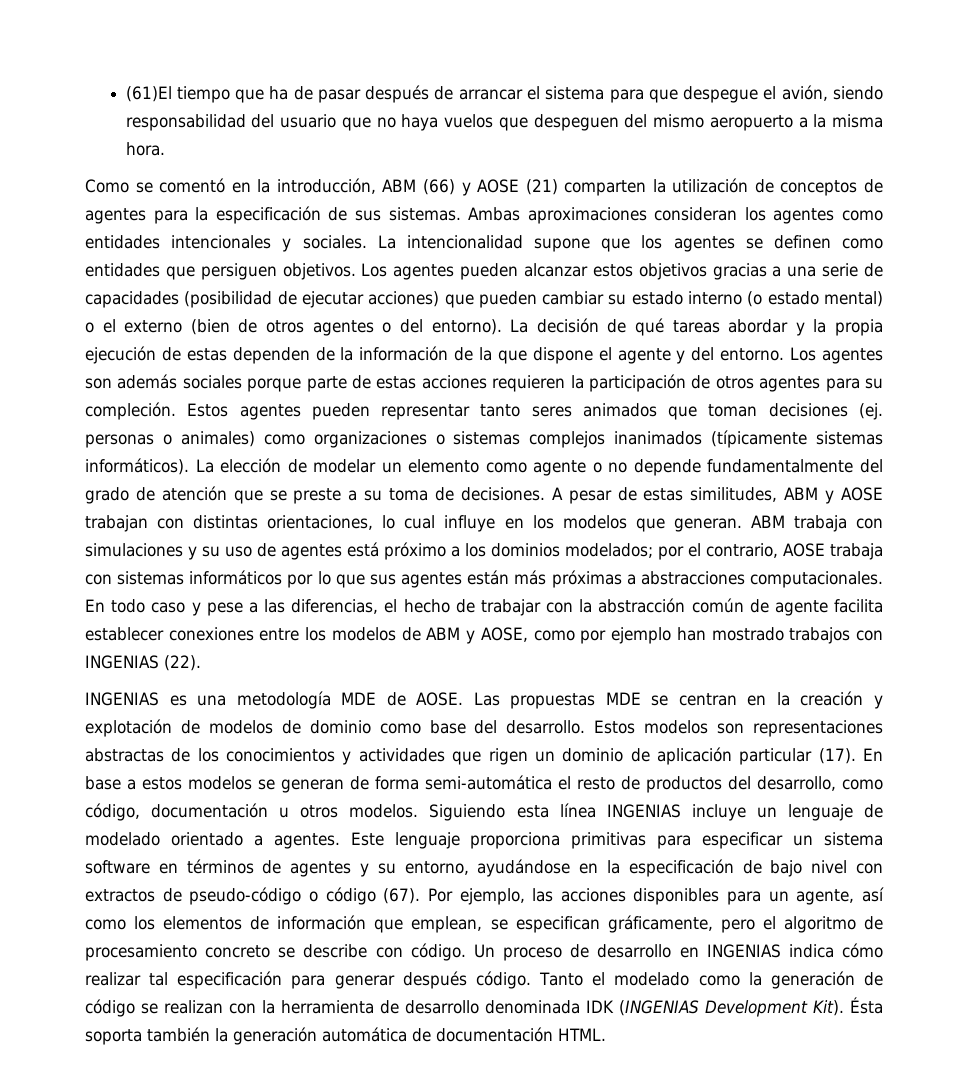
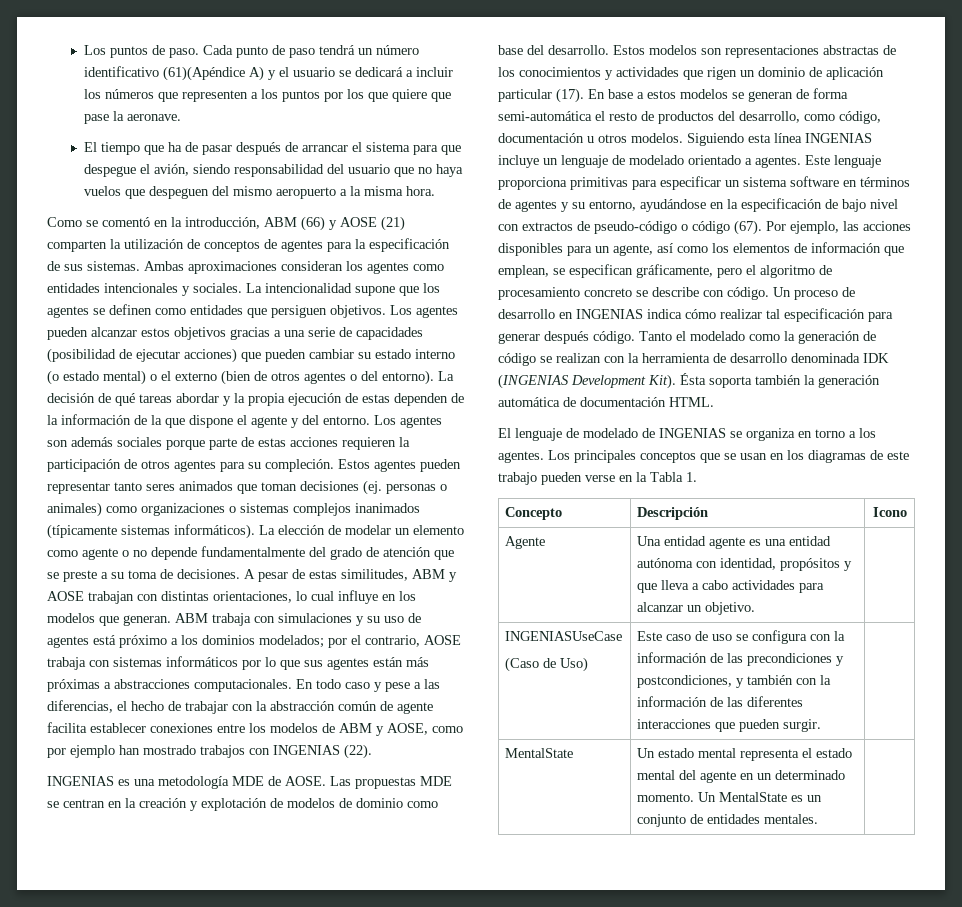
[125,86,172,102] (61)El -> [83,45,419,58] [83,66,453,81] [83,89,451,102] [83,111,181,124] [83,142,97,152] Los puntos de paso. Cada punto de paso tendrá un número identificativo (61)(Apéndice A) y el usuario se dedicará a incluir los números que representen a los puntos por los que quiere que pase la aeronave. // El
(606, 1034) none -> [498,428,876,441] [498,450,909,463] [498,472,697,485] [505,507,563,520] [637,507,709,520] [872,507,907,517] [505,536,546,549] [637,536,832,549] [637,558,853,571] [637,580,825,593] [637,602,756,615] [505,631,623,641] [505,657,589,672] [637,630,846,644] [637,652,845,666] [637,675,832,688] [637,696,804,707] [637,719,822,732] [505,748,574,758] [637,748,853,761] [637,770,846,783] [637,792,823,802] [637,814,819,827] // El lenguaje de modelado de INGENIAS se organiza en torno a los agentes. Los principales conceptos que se usan en los diagramas de este trabajo pueden verse en la Tabla 1. // Concepto | Descripción | Icono // Agente | Una entidad agente es una entidad autónoma con identidad, propósitos y que lleva a cabo actividades para alcanzar un objetivo. | // INGENIASUseCase // (Caso de Uso) | Este caso de uso se configura con la información de las precondiciones y postcondiciones, y también con la información de las diferentes interacciones que pueden surgir. | // MentalState | Un estado mental representa el estado mental del agente en un determinado momento. Un MentalState es un conjunto de entidades mentales. |

